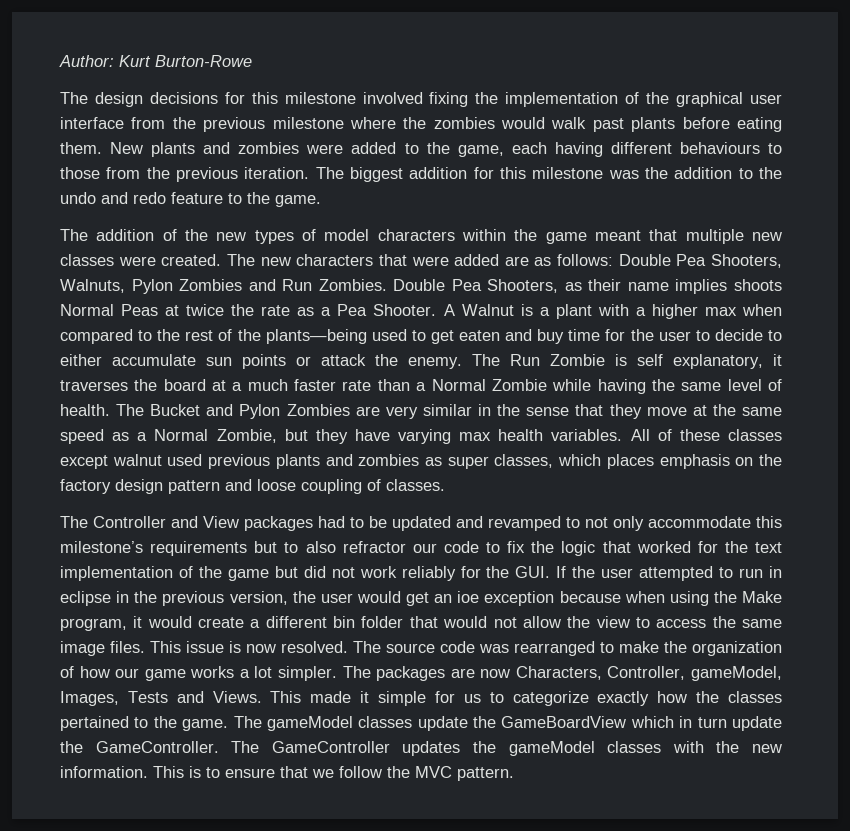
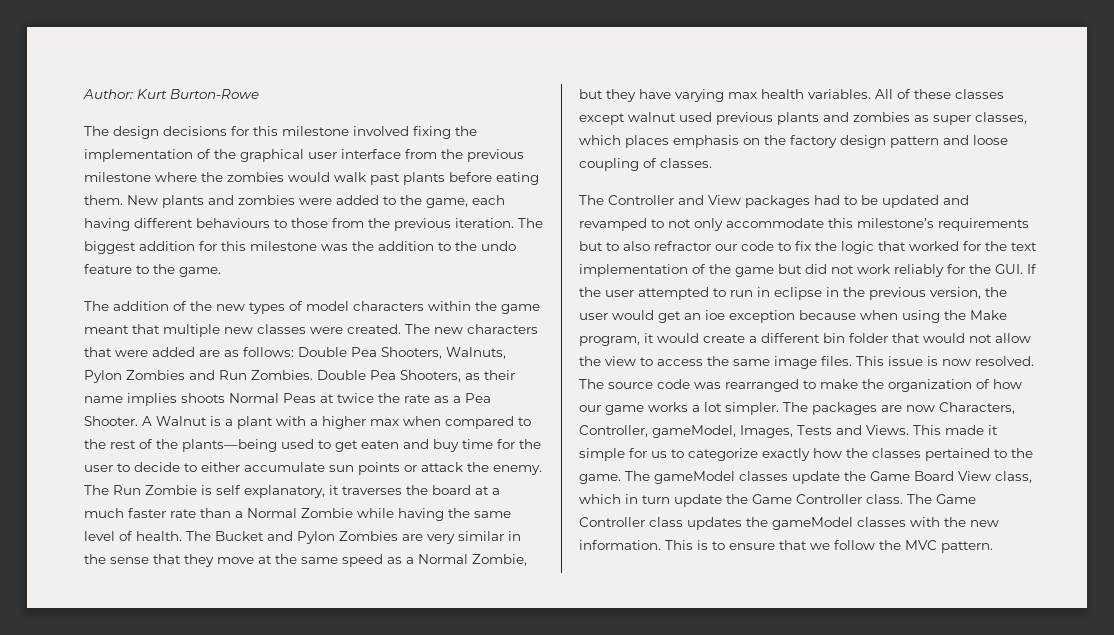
[101,192,166,204] and redo -> (516, 246) none
[501,716,627,728] GameBoardView -> [870,471,1032,483] Game Board View class,
[95,741,390,753] GameController. The GameController -> [752,494,976,504] [579,517,683,527] Game Controller class. The Game Controller class

